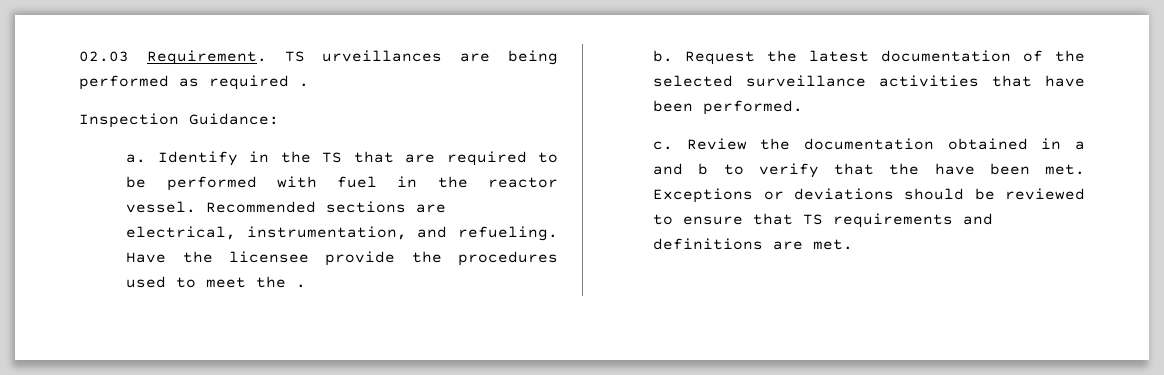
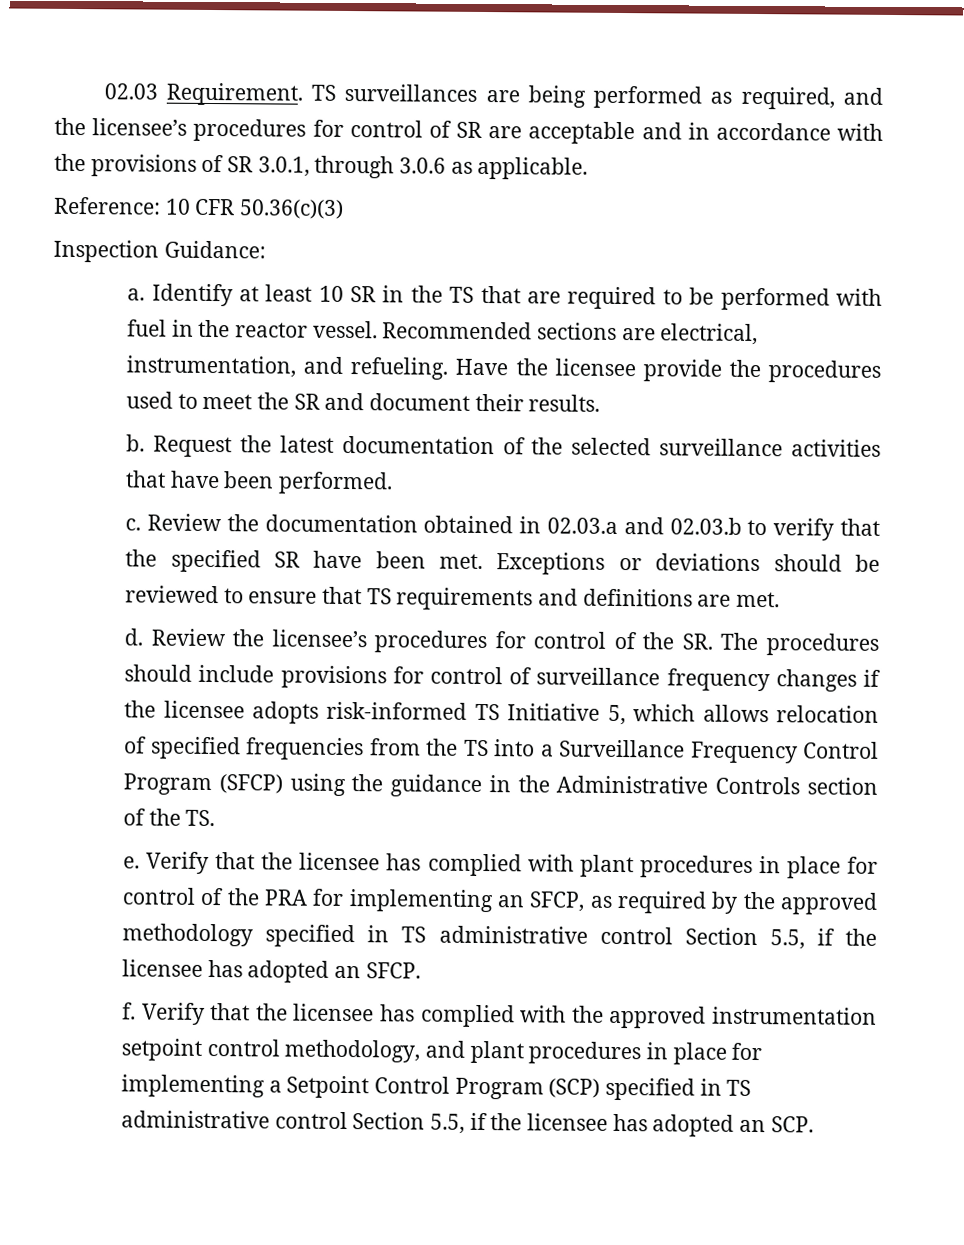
[322,50,443,62] urveillances -> [344,83,478,102] surveillances
[209,75,309,90] required . -> [740,86,883,110] [54,117,883,145] [54,153,589,180] [53,196,345,219] required, and the licensee’s procedures for control of SR are acceptable and in accordance with the provisions of SR 3.0.1, through 3.0.6 as applicable. // Reference: 10 CFR 50.36(c)(3)
(238, 158) none -> [238,284,377,303] at least 10 SR
[296,284,307,288] . -> [293,392,601,412] SR and document their results.
[1075,141,1085,150] [653,163,709,175] a and b -> [546,517,742,535] 02.03.a and 02.03.b
(920, 169) none -> [170,549,300,573] specified SR
(854, 244) none -> [124,628,880,656] [124,664,881,692] [124,700,879,726] [124,736,879,764] [123,773,879,798] [123,808,216,827] [123,851,879,879] [122,887,879,915] [122,923,877,950] [122,959,421,983] [122,1002,877,1029] [121,1038,763,1065] [121,1074,752,1101] [121,1110,814,1137] // d. Review the licensee’s procedures for control of the SR. The procedures should include provisions for control of surveillance frequency changes if the licensee adopts risk-informed TS Initiative 5, which allows relocation of specified frequencies from the TS into a Surveillance Frequency Control Program (SFCP) using the guidance in the Administrative Controls section of the TS. // e. Verify that the licensee has complied with plant procedures in place for control of the PRA for implementing an SFCP, as required by the approved methodology specified in TS administrative control Section 5.5, if the licensee has adopted an SFCP. // f. Verify that the licensee has complied with the approved instrumentation setpoint control methodology, and plant procedures in place for implementing a Setpoint Control Program (SCP) specified in TS administrative control Section 5.5, if the licensee has adopted an SCP.

